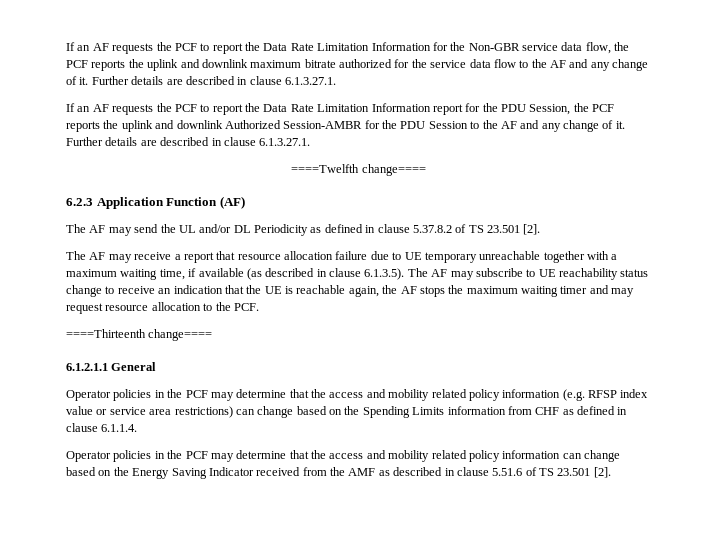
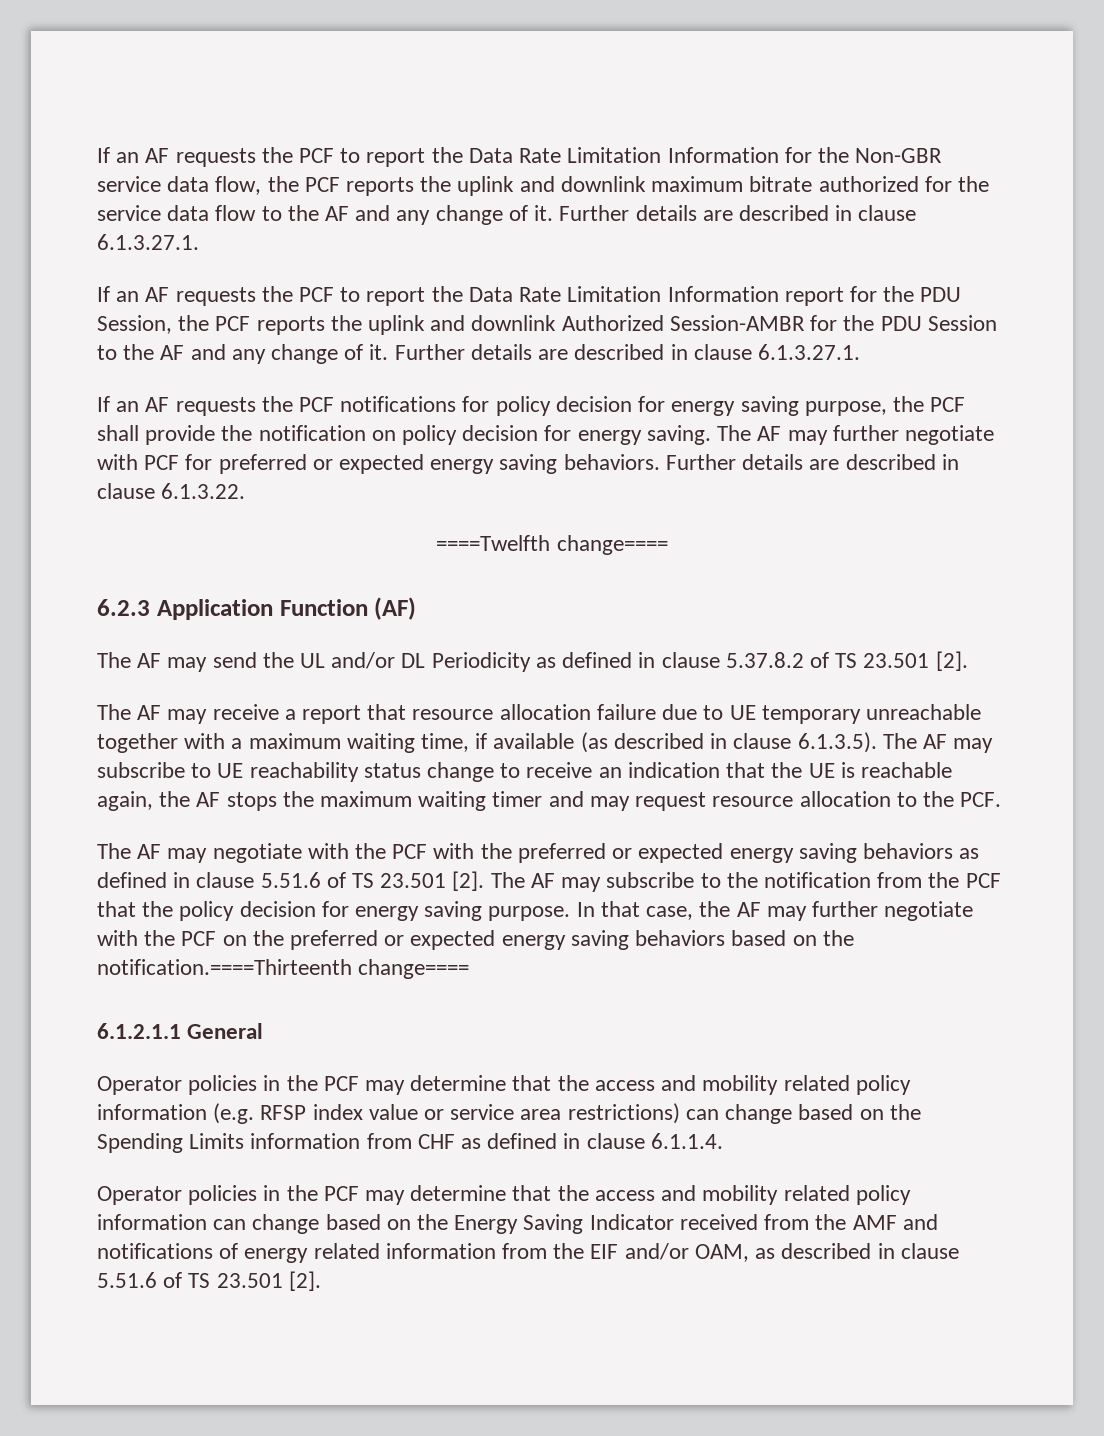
(311, 142) none -> [97,396,966,416] [97,425,994,445] [97,454,959,474] [97,483,246,499] // If an AF requests the PCF notifications for policy decision for energy saving purpose, the PCF shall provide the notification on policy decision for energy saving. The AF may further negotiate with PCF for preferred or expected energy saving behaviors. Further details are described in clause 6.1.3.22.
[66,329,146,338] ====Thirteenth -> [97,843,980,863] [97,871,1001,892] [97,901,974,921] [97,930,854,950] [97,959,352,975] The AF may negotiate with the PCF with the preferred or expected energy saving behaviors as defined in clause 5.51.6 of TS 23.501 [2]. The AF may subscribe to the notification from the PCF that the policy decision for energy saving purpose. In that case, the AF may further negotiate with the PCF on the preferred or expected energy saving behaviors based on the notification.====Thirteenth
(376, 472) none -> [902,1214,938,1230] [97,1243,749,1263] and notifications of energy related information from the EIF and/or OAM,

